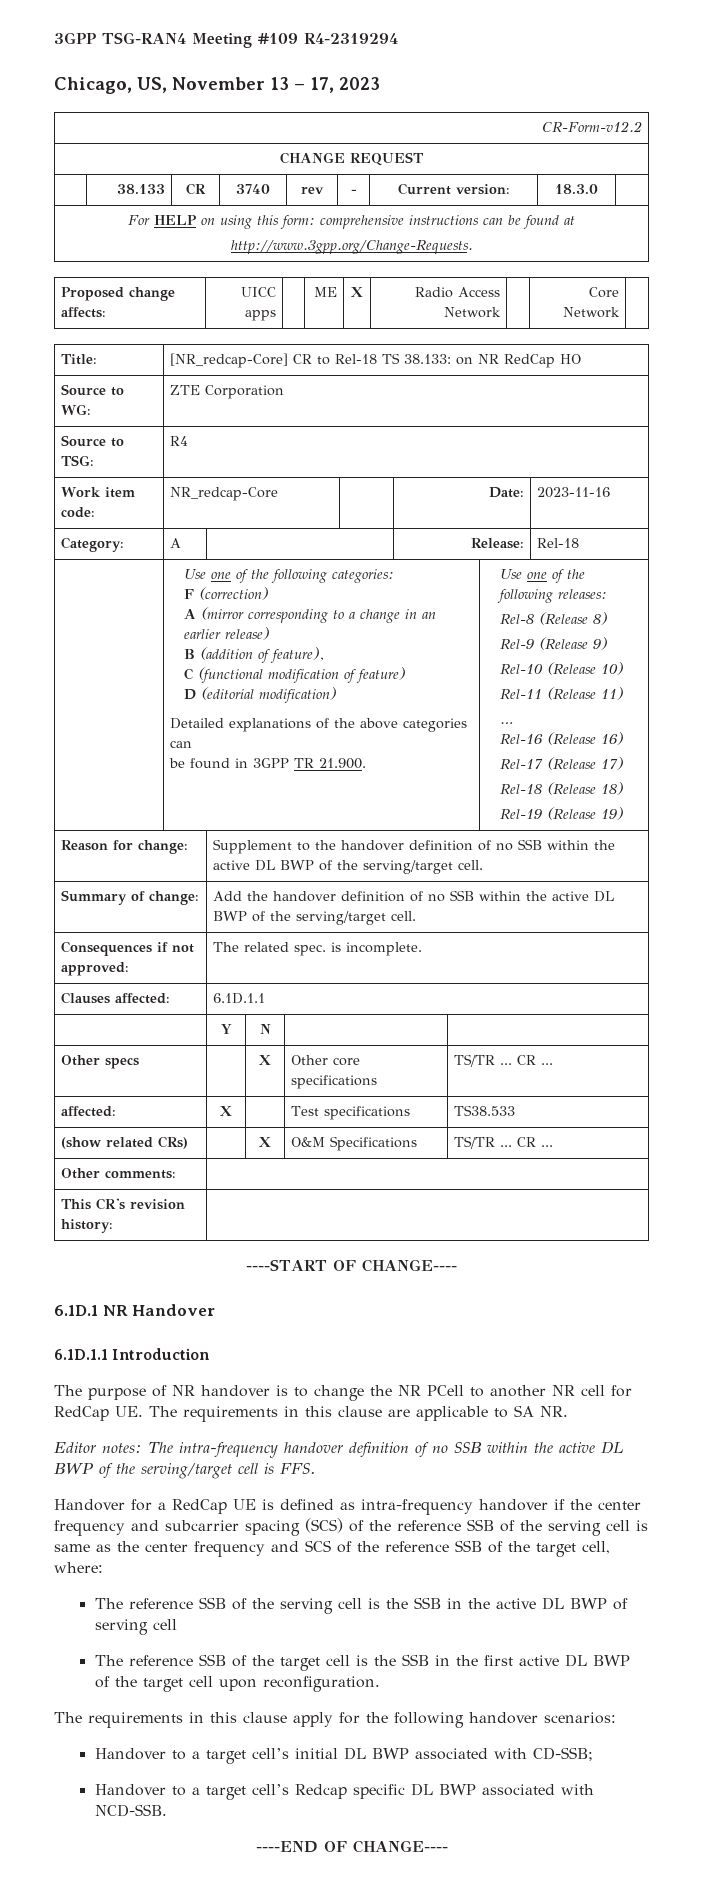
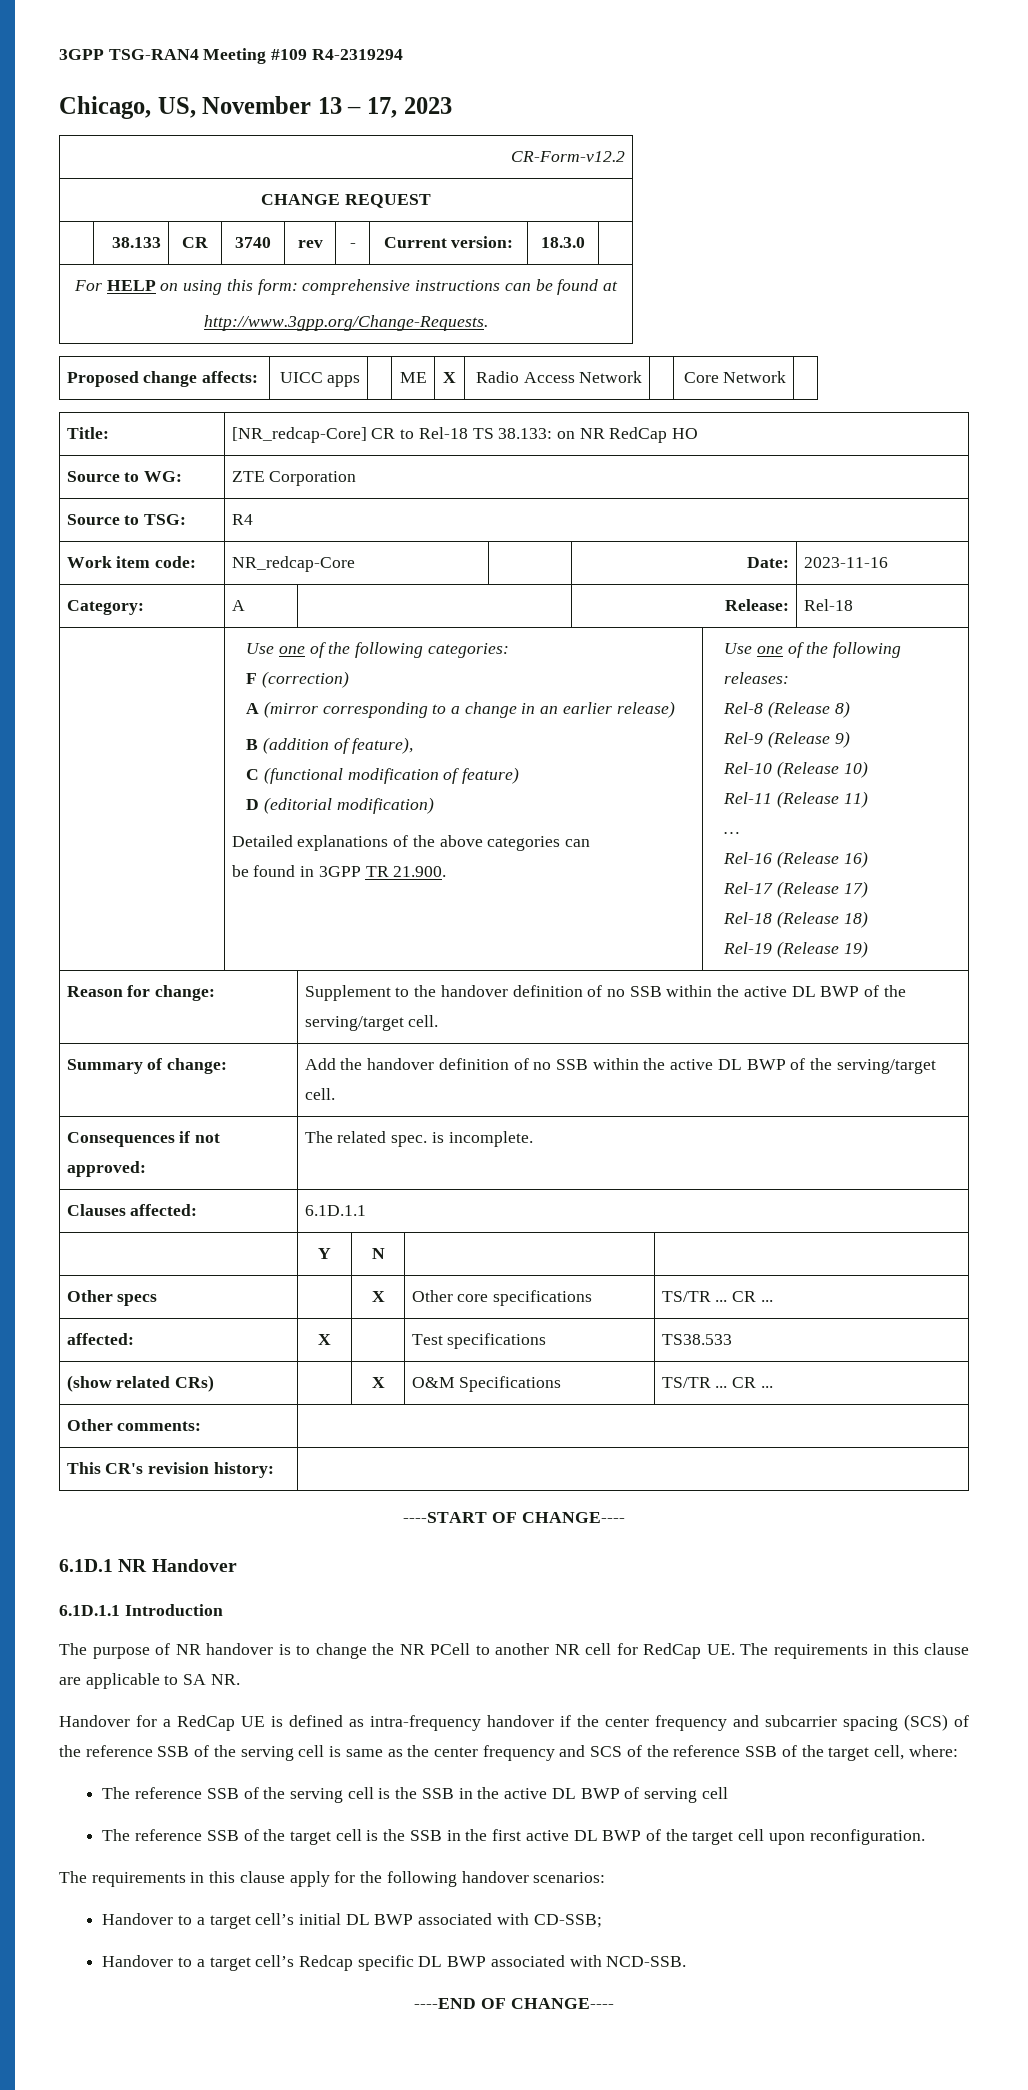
[54,1441,623,1458] [54,1463,315,1479] // Editor notes: The intra-frequency handover definition of no SSB within the active DL BWP of the serving/target cell is FFS. -> (240, 1679) none

